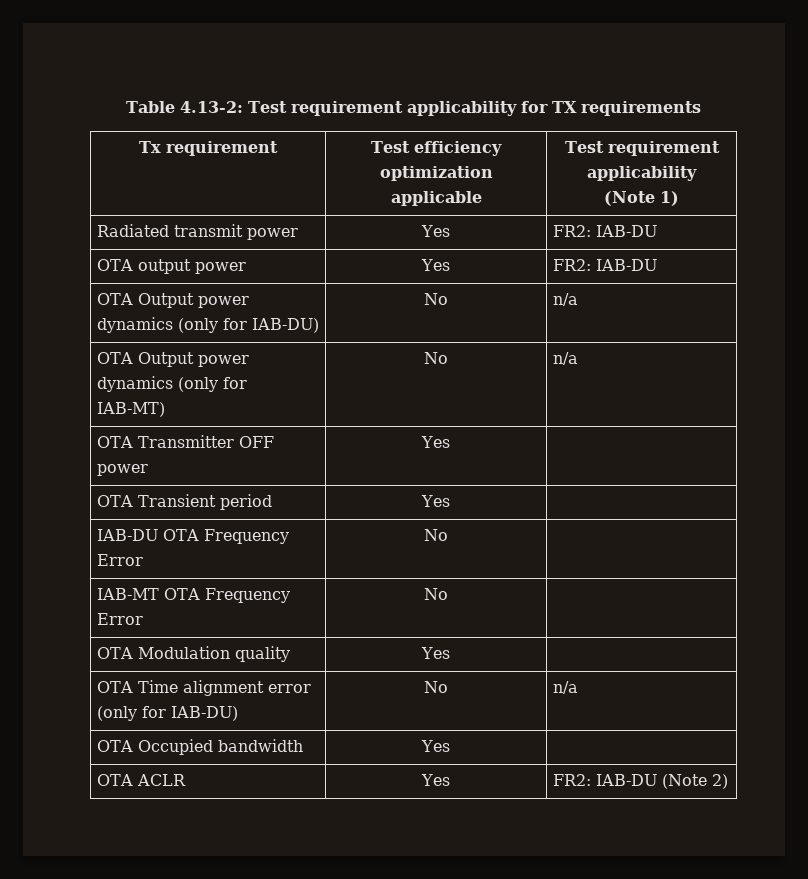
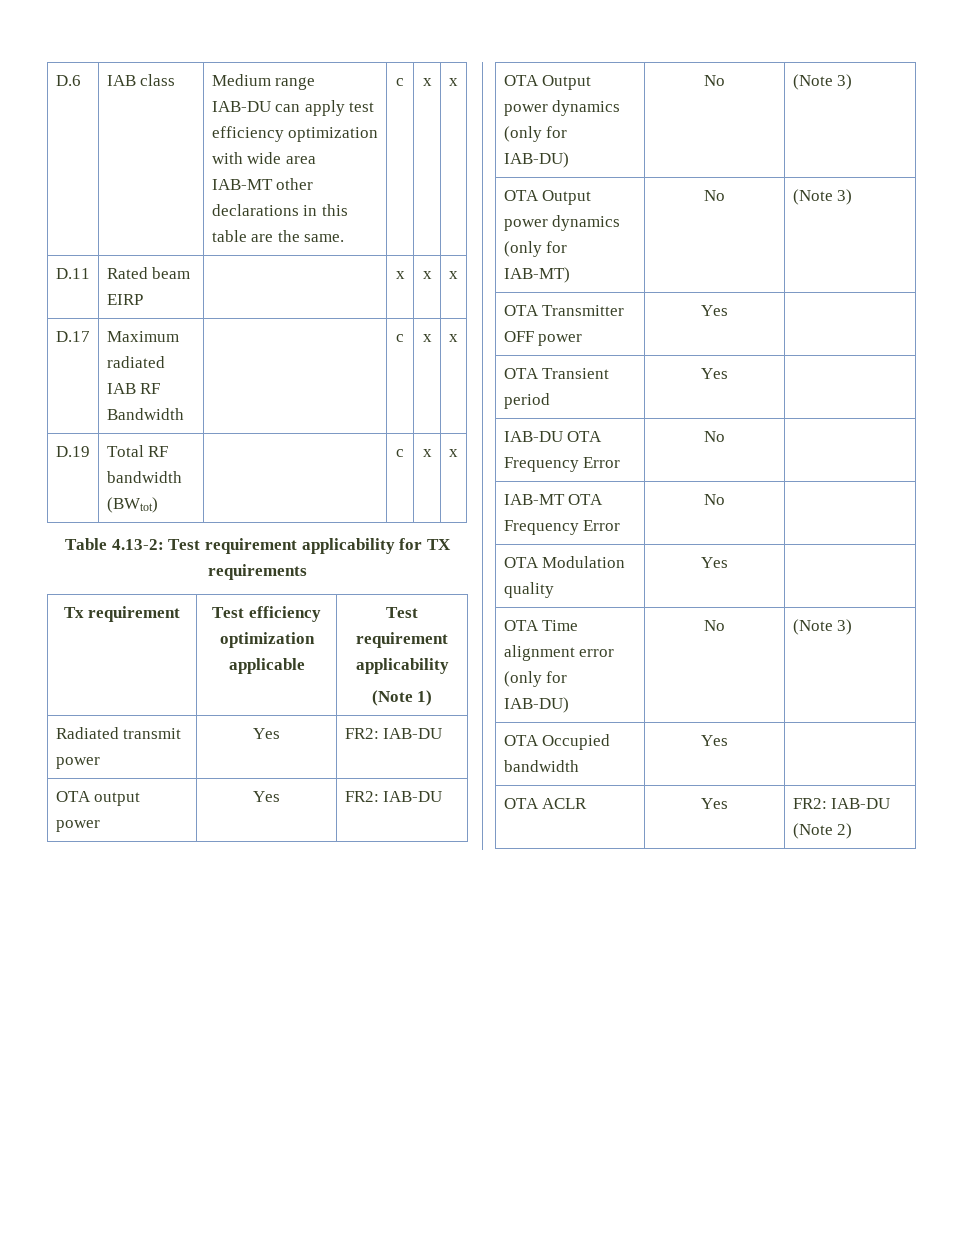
(126, 107) none -> [55,75,81,86] [106,74,176,86] [211,74,316,90] [211,100,375,116] [211,126,379,142] [211,152,316,164] [211,178,314,190] [211,204,348,216] [211,230,345,242] [396,78,404,86] [422,78,432,86] [449,78,458,86] [55,268,90,279] [106,267,191,279] [106,294,143,305] [395,271,405,279] [422,271,432,279] [449,271,458,279] [55,331,90,342] [106,331,179,342] [106,356,165,368] [106,383,161,394] [106,408,184,420] [396,334,404,342] [422,334,432,342] [449,334,458,342] [55,446,90,457] [106,445,169,457] [106,471,182,483] [106,497,158,513] [396,449,404,457] [422,449,432,457] [449,449,458,457] D.6 | IAB class | Medium range IAB-DU can apply test efficiency optimization with wide area IAB-MT other declarations in this table are the same. | c | x | x // D.11 | Rated beam EIRP | | x | x | x // D.17 | Maximum radiated IAB RF Bandwidth | | c | x | x // D.19 | Total RF bandwidth (BWtot) | | c | x | x //
[552,293,578,306] n/a -> [792,74,853,90] (Note 3)
[552,352,578,365] n/a -> [792,189,853,205] (Note 3)
[552,681,578,694] n/a -> [792,619,853,635] (Note 3)

